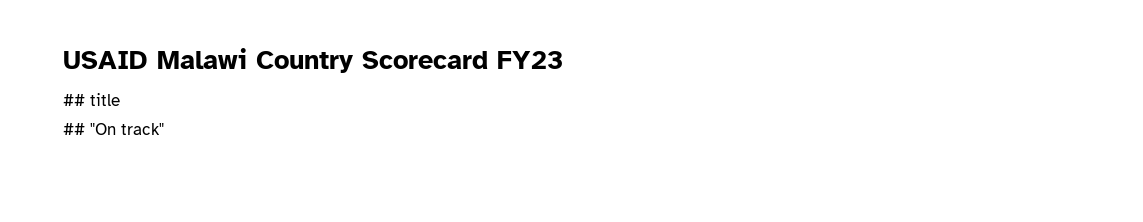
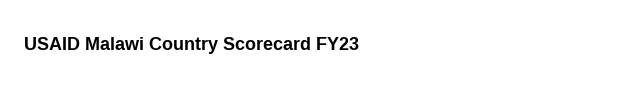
[63,93,120,106] [63,123,164,135] // ## title // ## "On track" -> (359, 43) none

